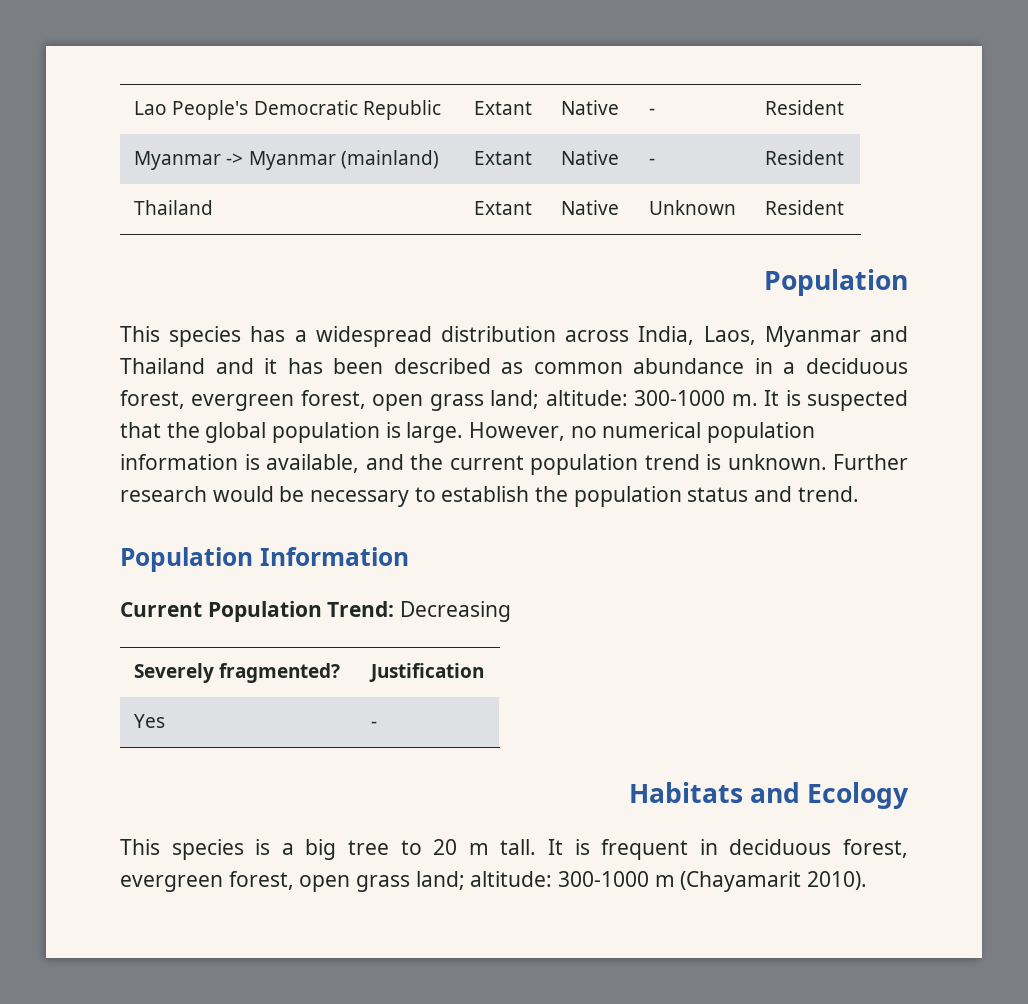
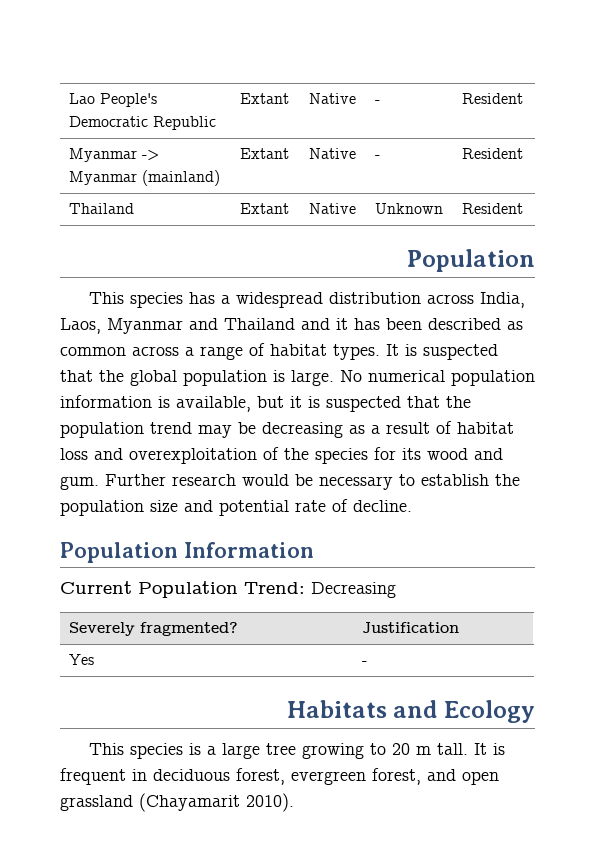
[633,358,908,374] [120,390,758,411] abundance in a deciduous forest, evergreen forest, open grass land; altitude: 300-1000 m. -> [132,343,380,360] across a range of habitat types.
[469,422,597,441] However, no -> [340,370,362,382] No
[365,454,827,475] and the current population trend is unknown. -> [257,396,471,412] [60,421,514,438] [60,447,503,464] [60,476,99,490] but it is suspected that the population trend may be decreasing as a result of habitat loss and overexploitation of the species for its wood and gum.
[687,486,859,502] status and trend. -> [150,499,412,516] size and potential rate of decline.
[305,839,389,860] big tree -> [222,743,365,759] large tree growing
[299,871,675,892] open grass land; altitude: 300-1000 m -> [427,769,499,785] [60,795,133,811] and open grassland

